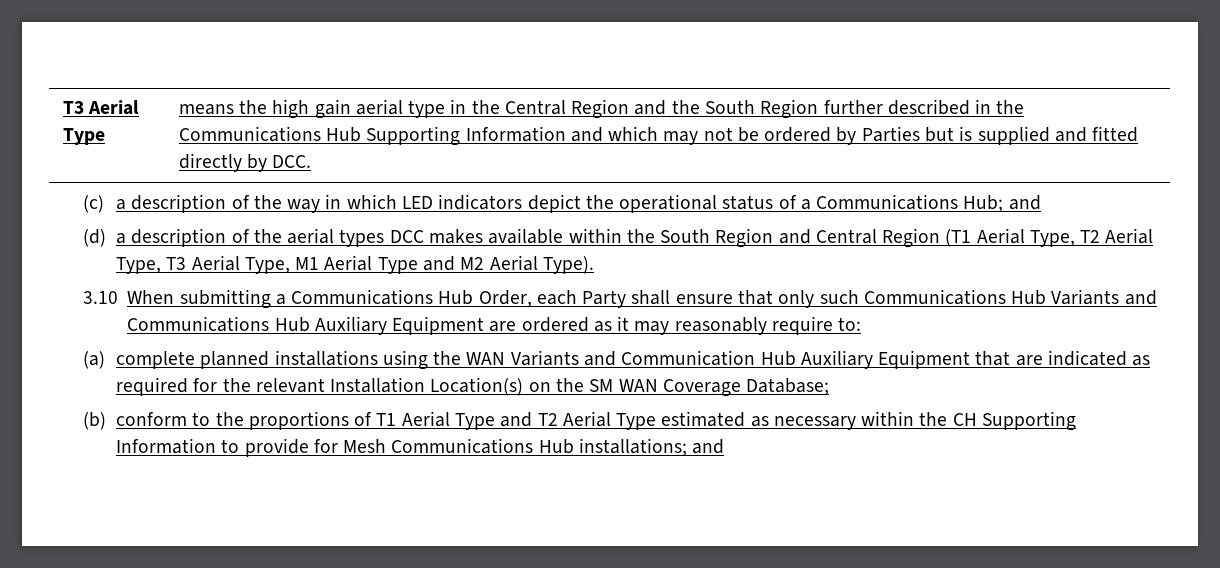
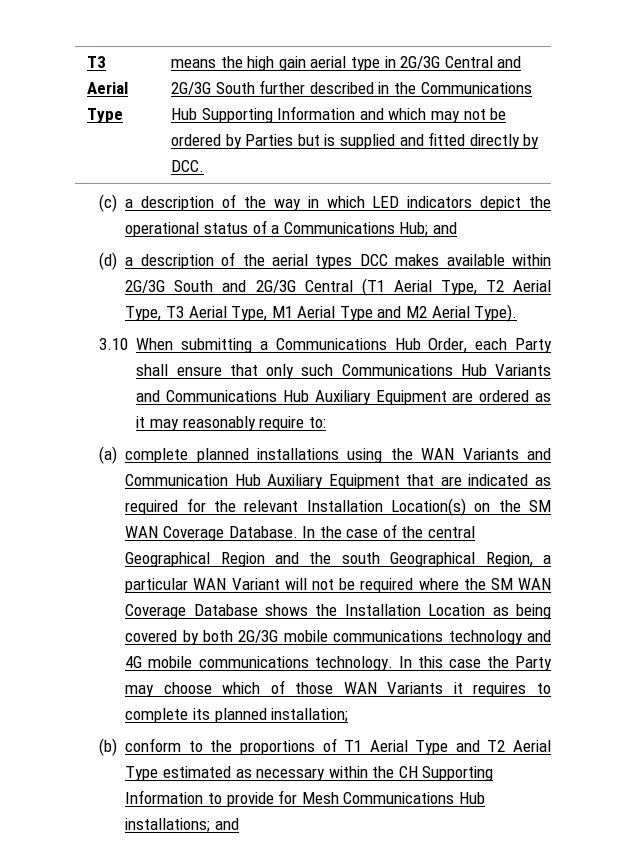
[471,99,819,119] the Central Region and the South Region -> [400,56,522,69] [171,82,255,95] 2G/3G Central and 2G/3G South
[626,228,941,248] the South Region and Central Region -> [125,280,353,293] 2G/3G South and 2G/3G Central
[746,378,830,396] Database; -> [228,524,476,538] [125,552,552,567] [125,578,551,593] [125,604,552,619] [125,630,551,645] [125,656,552,671] [125,680,552,697] [125,708,349,723] Database. In the case of the central Geographical Region and the south Geographical Region, a particular WAN Variant will not be required where the SM WAN Coverage Database shows the Installation Location as being covered by both 2G/3G mobile communications technology and 4G mobile communications technology. In this case the Party may choose which of those WAN Variants it requires to complete its planned installation;

